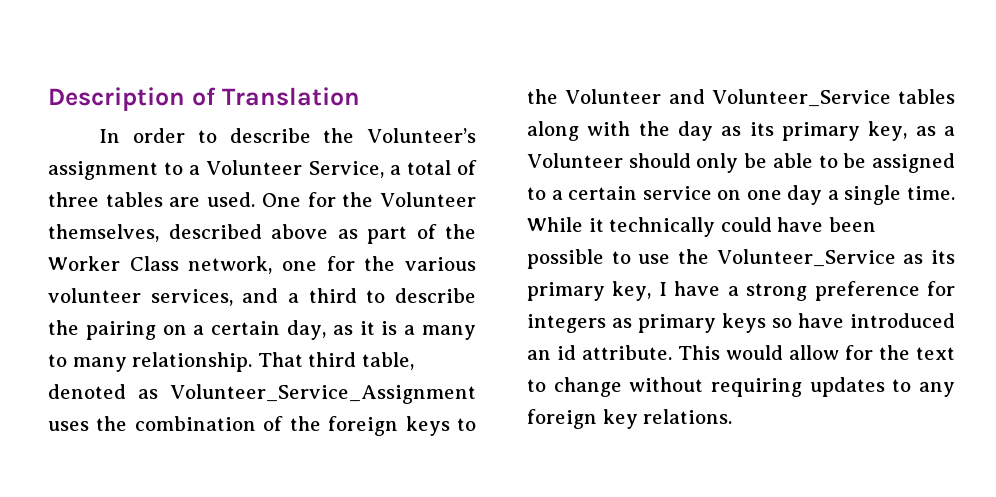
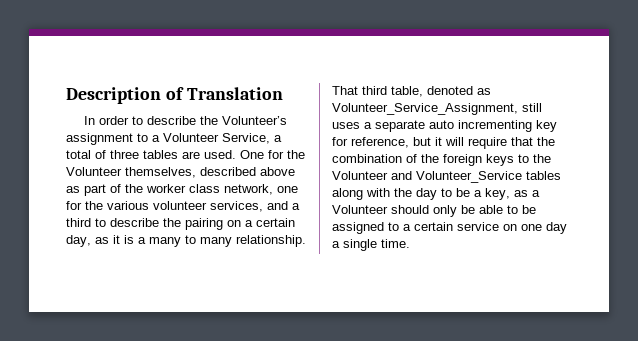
[48,256,179,271] Worker Class -> [146,184,220,193] worker class
[170,384,477,404] [48,421,89,431] Volunteer_Service_Assignment uses -> [332,103,542,115] [332,120,557,132] [332,137,533,149] Volunteer_Service_Assignment, still uses a separate auto incrementing key for reference, but it will require that
[721,122,860,141] as its primary -> [441,188,482,197] to be a
[527,217,876,237] [527,249,955,269] [527,281,955,301] [527,313,955,333] [527,345,955,360] [527,377,955,397] [527,409,733,429] While it technically could have been possible to use the Volunteer_Service as its primary key, I have a strong preference for integers as primary keys so have introduced an id attribute. This would allow for the text to change without requiring updates to any foreign key relations. -> (410, 243) none

